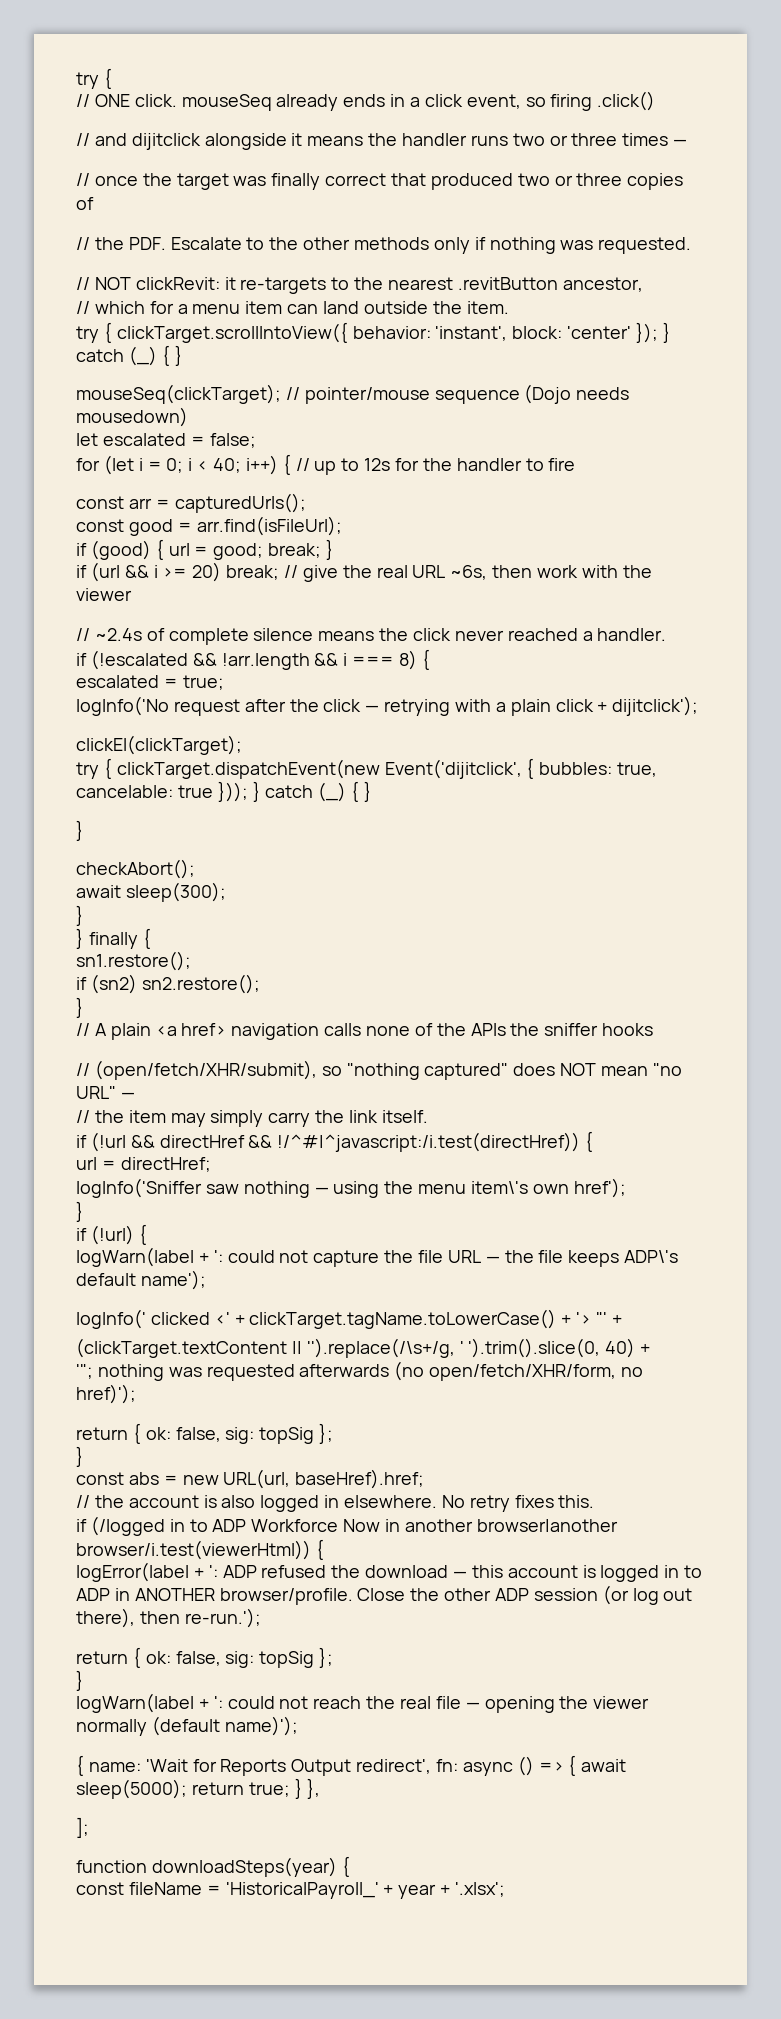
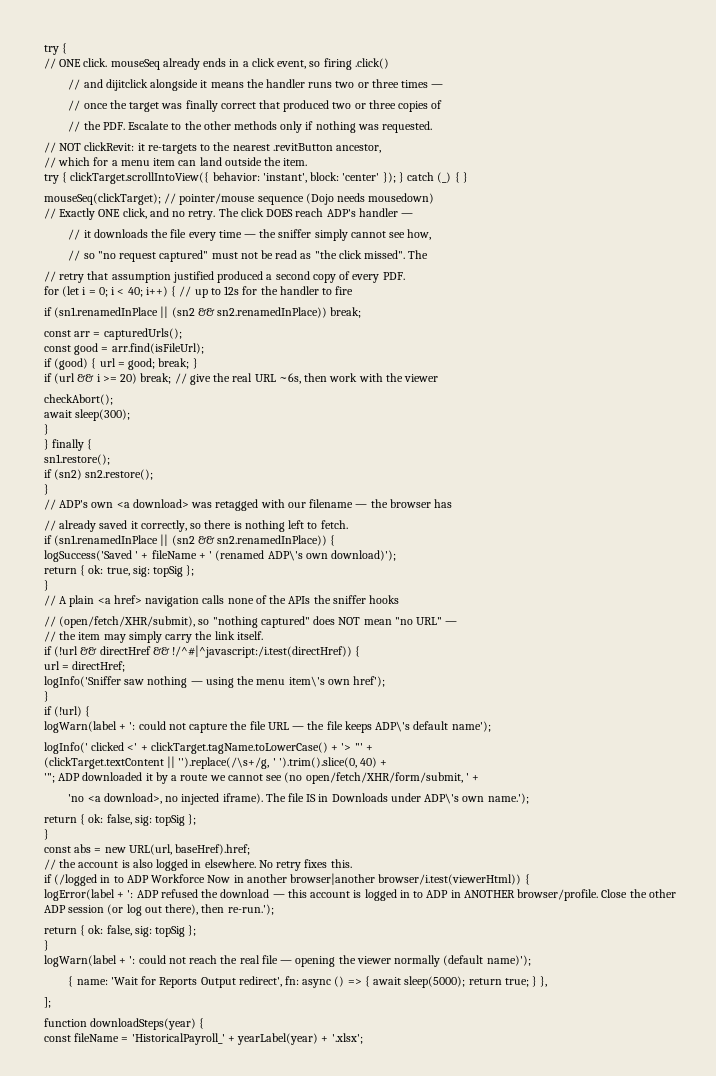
[76,433,256,448] let escalated = false; -> [44,208,414,220] [68,229,432,241] [68,250,429,262] [44,271,405,283] // Exactly ONE click, and no retry. The click DOES reach ADP's handler — // // it downloads the file every time — the sniffer simply cannot see how, // // so "no request captured" must not be read as "the click missed". The // // retry that assumption justified produced a second copy of every PDF.
(576, 464) none -> [44,306,362,318] // if (sn1.renamedInPlace || (sn2 && sn2.renamedInPlace)) break;
[76,628,667,645] [76,649,430,670] [76,675,224,690] [76,696,699,716] [76,735,242,755] [76,758,658,779] [76,781,373,802] [76,820,84,841] // // ~2.4s of complete silence means the click never reached a handler. // if (!escalated && !arr.length && i === 8) { // escalated = true; // logInfo('No request after the click — retrying with a plain click + dijitclick'); // clickEl(clickTarget); // try { clickTarget.dispatchEvent(new Event('dijitclick', { bubbles: true, cancelable: true })); } catch (_) { } // } -> (439, 378) none
(84, 1007) none -> [44,499,453,511] [44,520,348,532] [44,534,336,546] [44,550,397,562] [44,565,195,577] [44,580,49,591] // // ADP's own <a download> was retagged with our filename — the browser has // // already saved it correctly, so there is nothing left to fetch. // if (sn1.renamedInPlace || (sn2 && sn2.renamedInPlace)) { // logSuccess('Saved ' + fileName + ' (renamed ADP\'s own download)'); // return { ok: true, sig: topSig }; // }
[97,1361,644,1381] [76,1384,136,1404] nothing was requested afterwards (no open/fetch/XHR/form, no href)'); -> [58,772,480,784] [68,793,529,805] ADP downloaded it by a route we cannot see (no open/fetch/XHR/form/submit, ' + // 'no <a download>, no injected iframe). The file IS in Downloads under ADP\'s own name.');
[398,1884,437,1899] year -> [237,1033,319,1045] yearLabel(year)

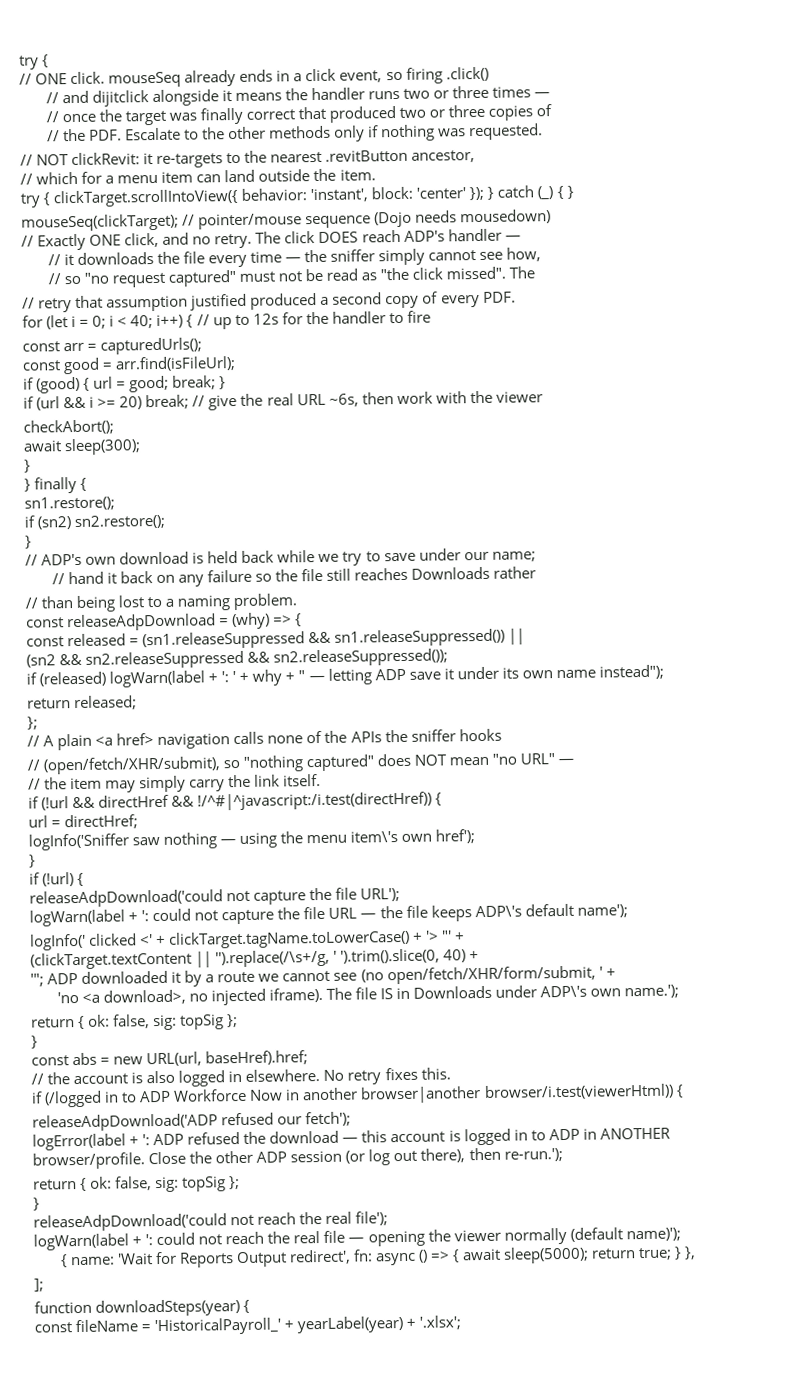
[44,306,362,318] // if (sn1.renamedInPlace || (sn2 && sn2.renamedInPlace)) break; -> (431, 316) none
[116,499,453,511] [44,520,348,532] [44,534,336,546] [44,550,397,562] [44,565,195,577] [44,580,49,591] <a download> was retagged with our filename — the browser has // // already saved it correctly, so there is nothing left to fetch. // if (sn1.renamedInPlace || (sn2 && sn2.renamedInPlace)) { // logSuccess('Saved ' + fileName + ' (renamed ADP\'s own download)'); // return { ok: true, sig: topSig }; // } -> [119,548,536,566] [51,566,537,587] [25,593,298,612] [26,612,303,632] [26,628,526,650] [26,648,449,669] [26,664,664,688] [27,695,138,711] [27,716,38,730] download is held back while we try to save under our name; // // hand it back on any failure so the file still reaches Downloads rather // // than being lost to a naming problem. // const releaseAdpDownload = (why) => { // const released = (sn1.releaseSuppressed && sn1.releaseSuppressed()) || // (sn2 && sn2.releaseSuppressed && sn2.releaseSuppressed()); // if (released) logWarn(label + ': ' + why + " — letting ADP save it under its own name instead"); // return released; // };
(91, 711) none -> [29,887,401,908] // releaseAdpDownload('could not capture the file URL');
(530, 879) none -> [32,1111,352,1132] // releaseAdpDownload('ADP refused our fetch');
(49, 945) none -> [33,1211,389,1232] // releaseAdpDownload('could not reach the real file');

